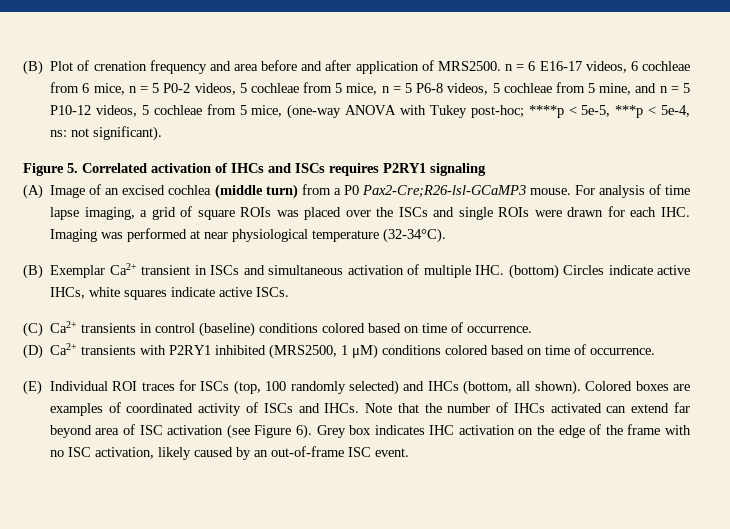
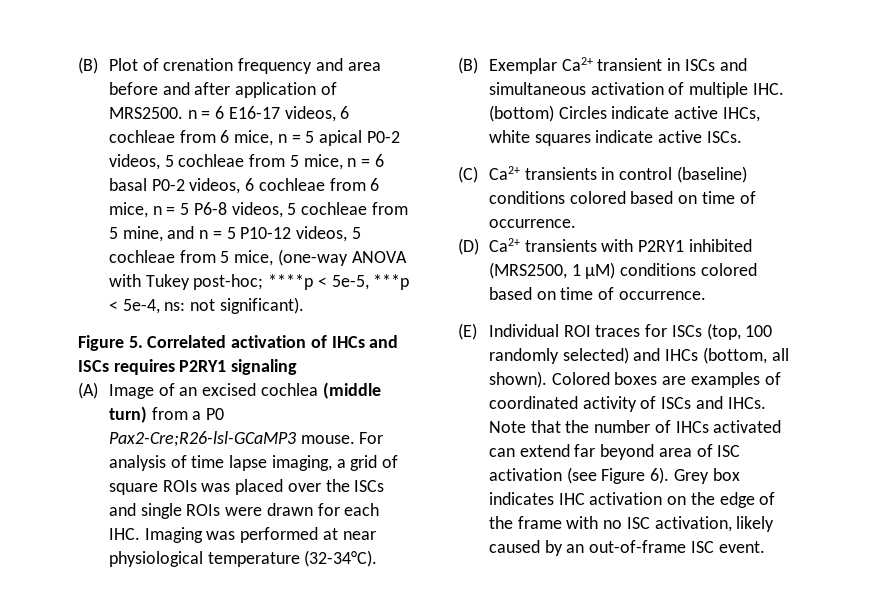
(160, 88) none -> [319,130,363,146] apical
(401, 89) none -> [374,154,384,167] [108,178,380,194] [108,202,176,218] 6 basal P0-2 videos, 6 cochleae from 6 mice, n =

